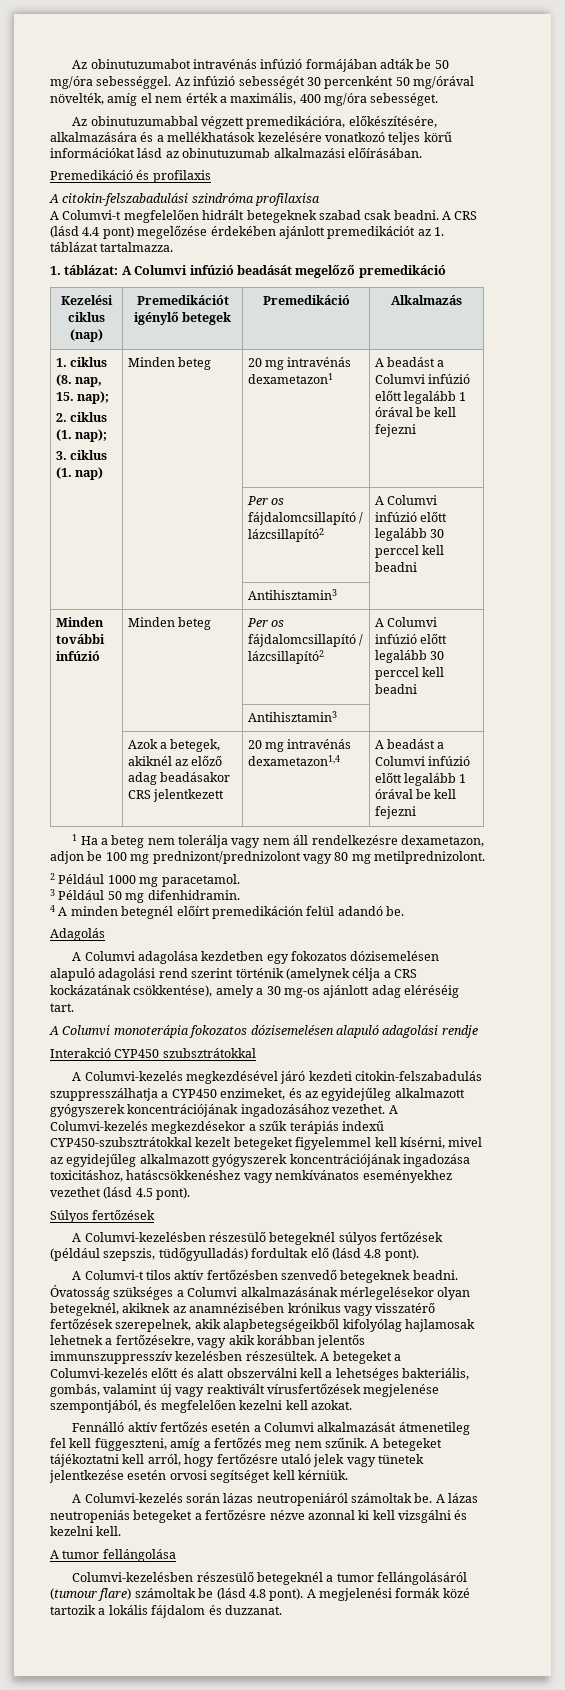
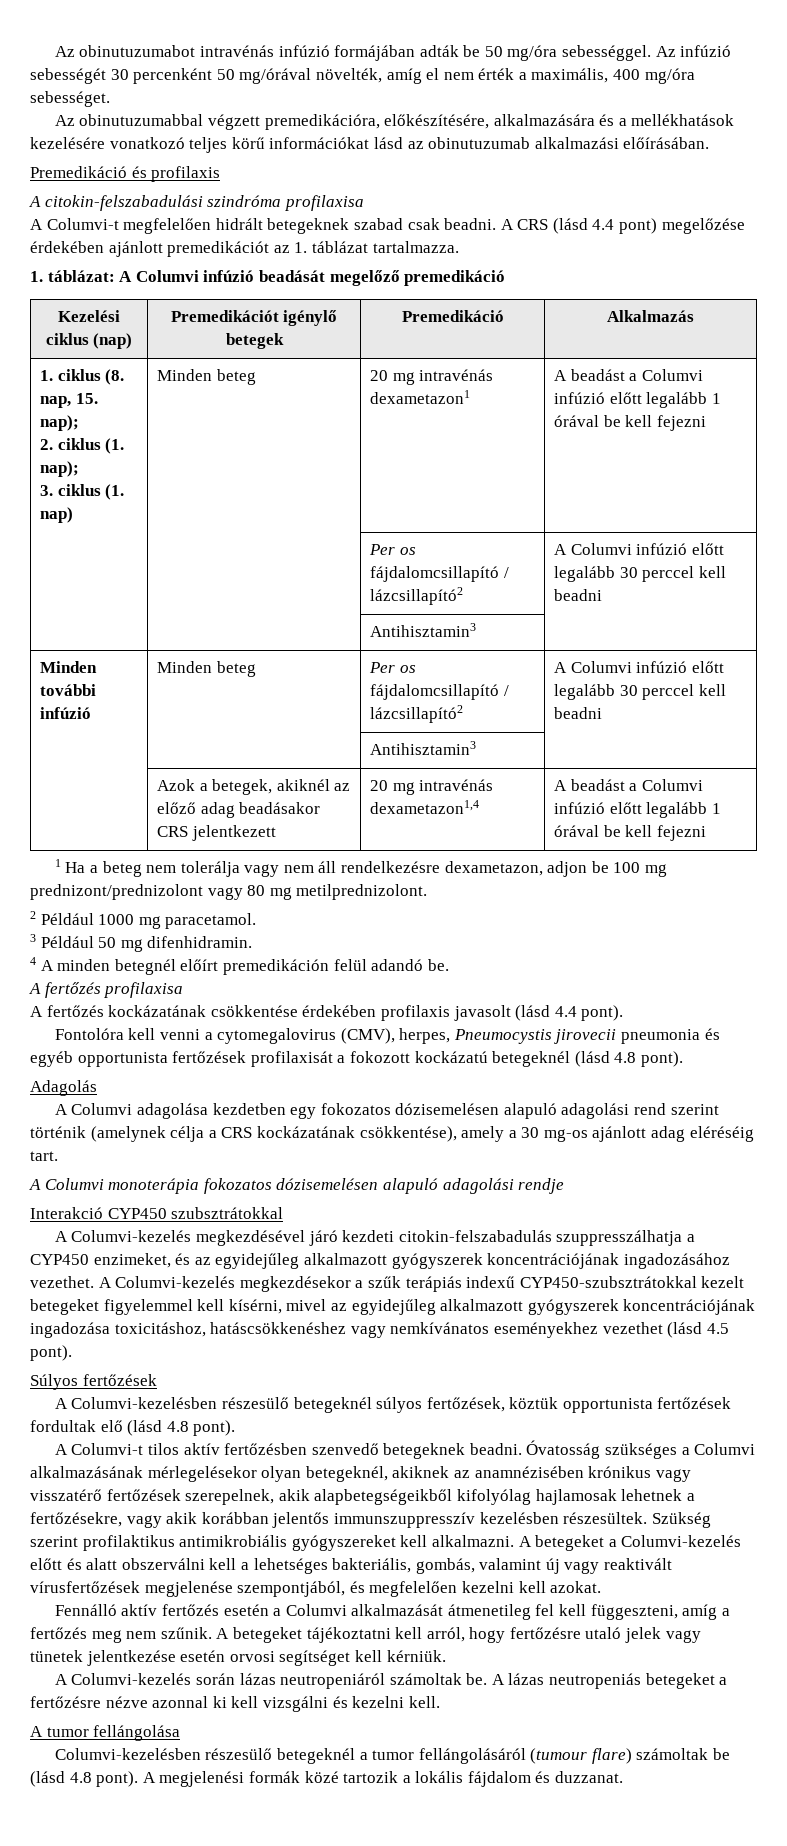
(404, 911) none -> [29,982,184,998] [30,1005,624,1021] [54,1028,720,1044] [30,1051,683,1067] // A fertőzés profilaxisa // A fertőzés kockázatának csökkentése érdekében profilaxis javasolt (lásd 4.4 pont). // Fontolóra kell venni a cytomegalovirus (CMV), herpes, Pneumocystis jirovecii pneumonia és egyéb opportunista fertőzések profilaxisát a fokozott kockázatú betegeknél (lásd 4.8 pont).
[379,1231,443,1242] [50,1247,248,1261] fertőzések (például szepszis, tüdőgyulladás) -> [426,1397,732,1413] fertőzések, köztük opportunista fertőzések
(317, 1356) none -> [651,1512,711,1528] [30,1535,514,1551] Szükség szerint profilaktikus antimikrobiális gyógyszereket kell alkalmazni.

